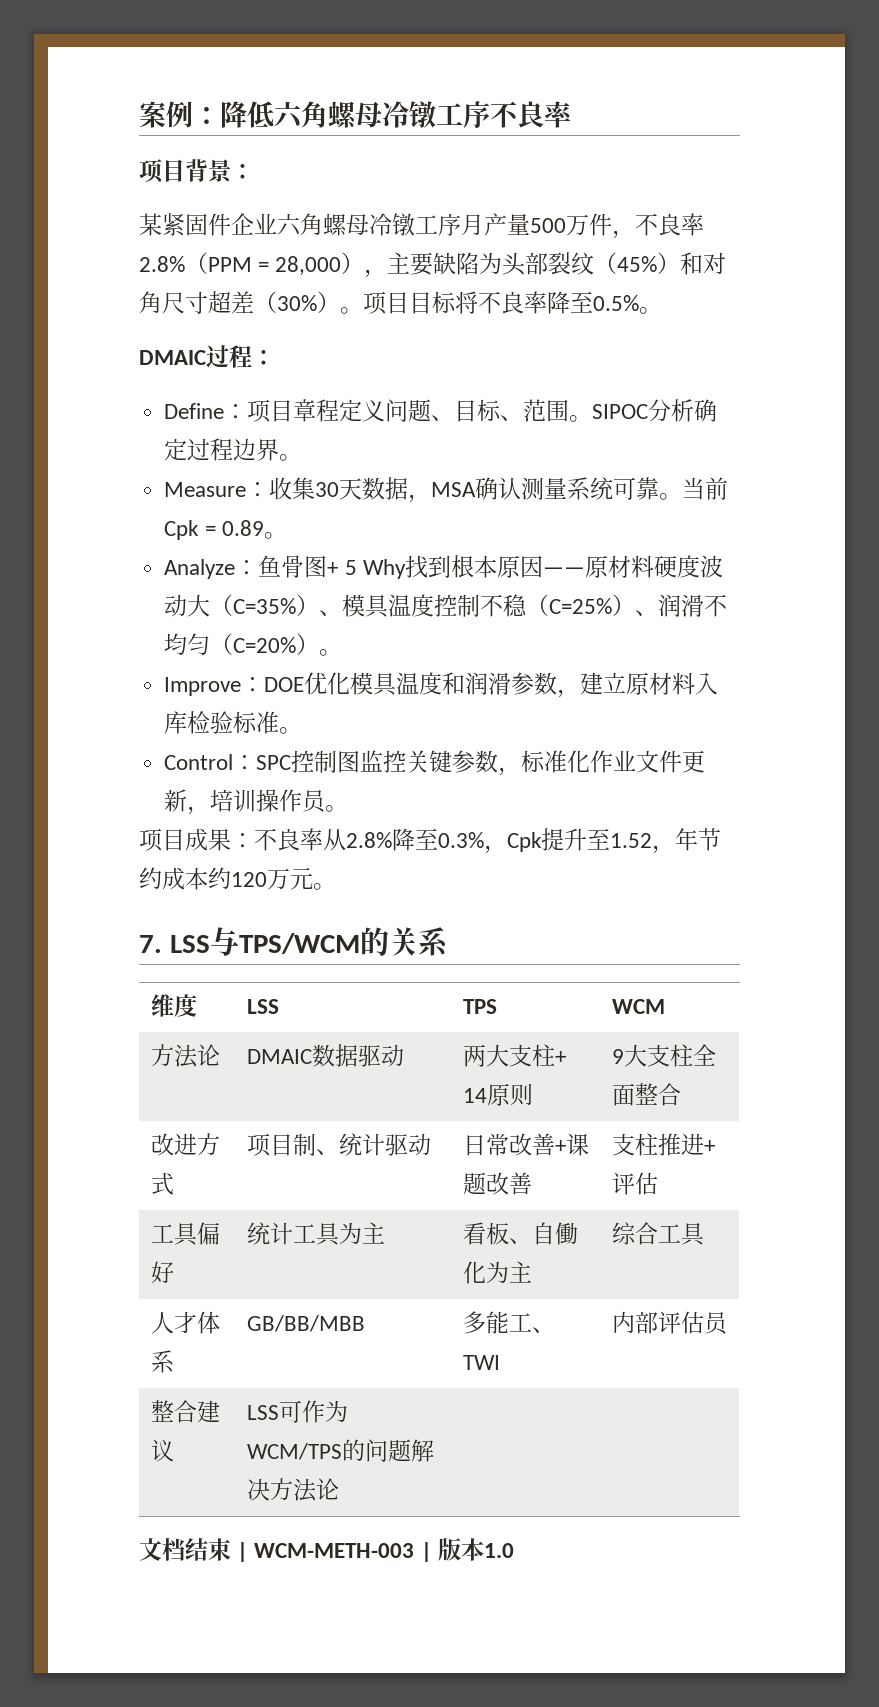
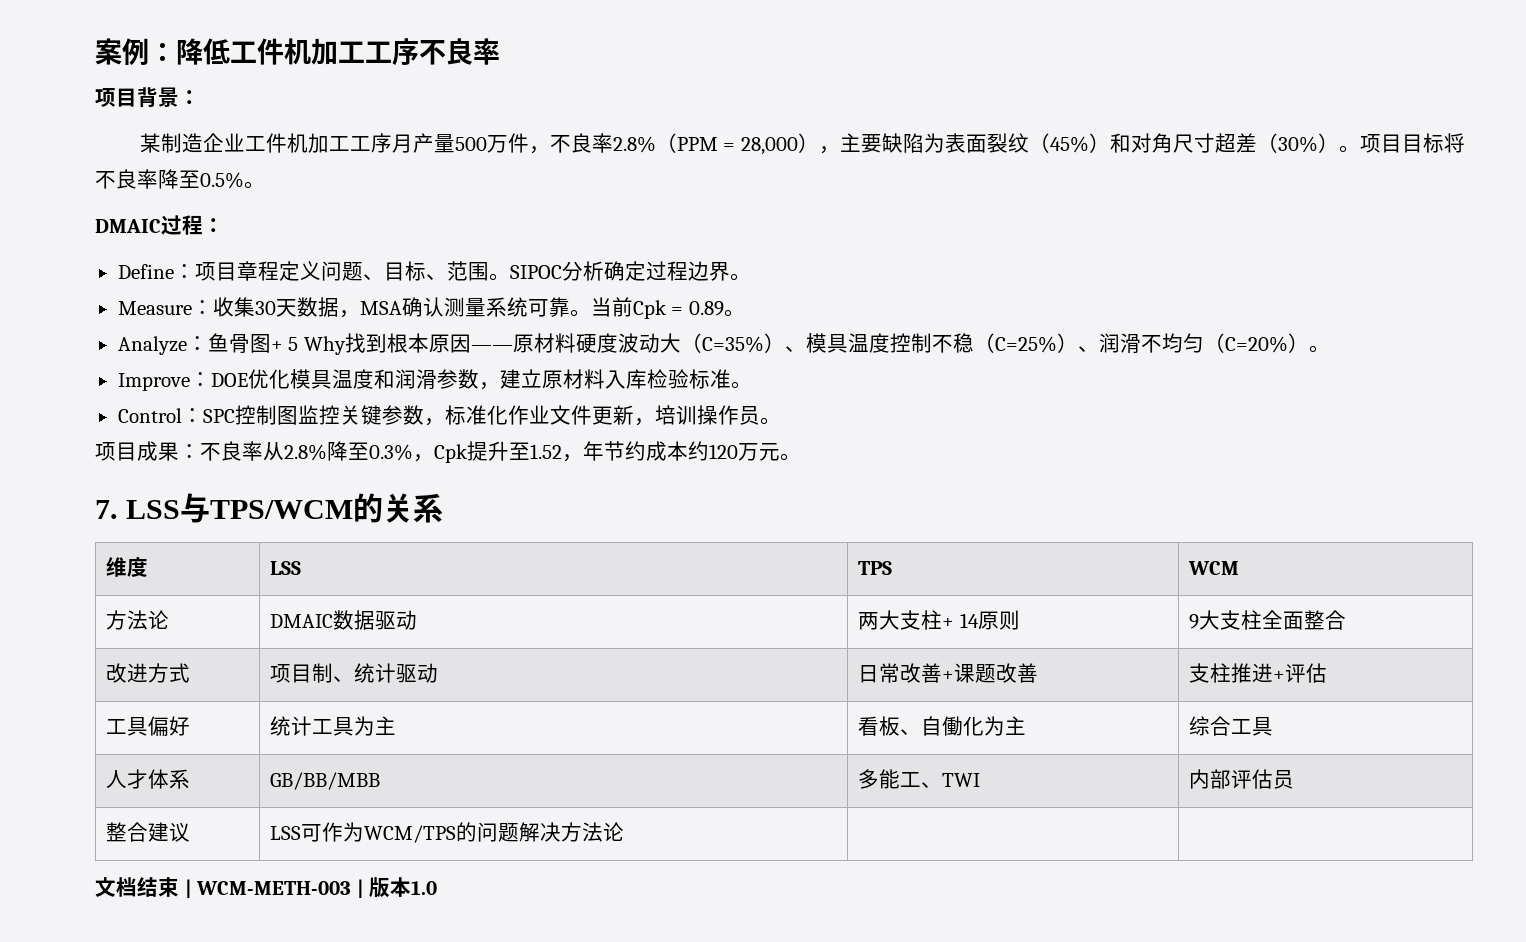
[274,101,436,129] 六角螺母冷镦 -> [230,38,365,65] 工件机加工
[162,213,415,236] 紧固件企业六角螺母冷镦 -> [160,133,350,153] 制造企业工件机加工
[502,252,549,276] 头部 -> [944,133,987,153] 表面

